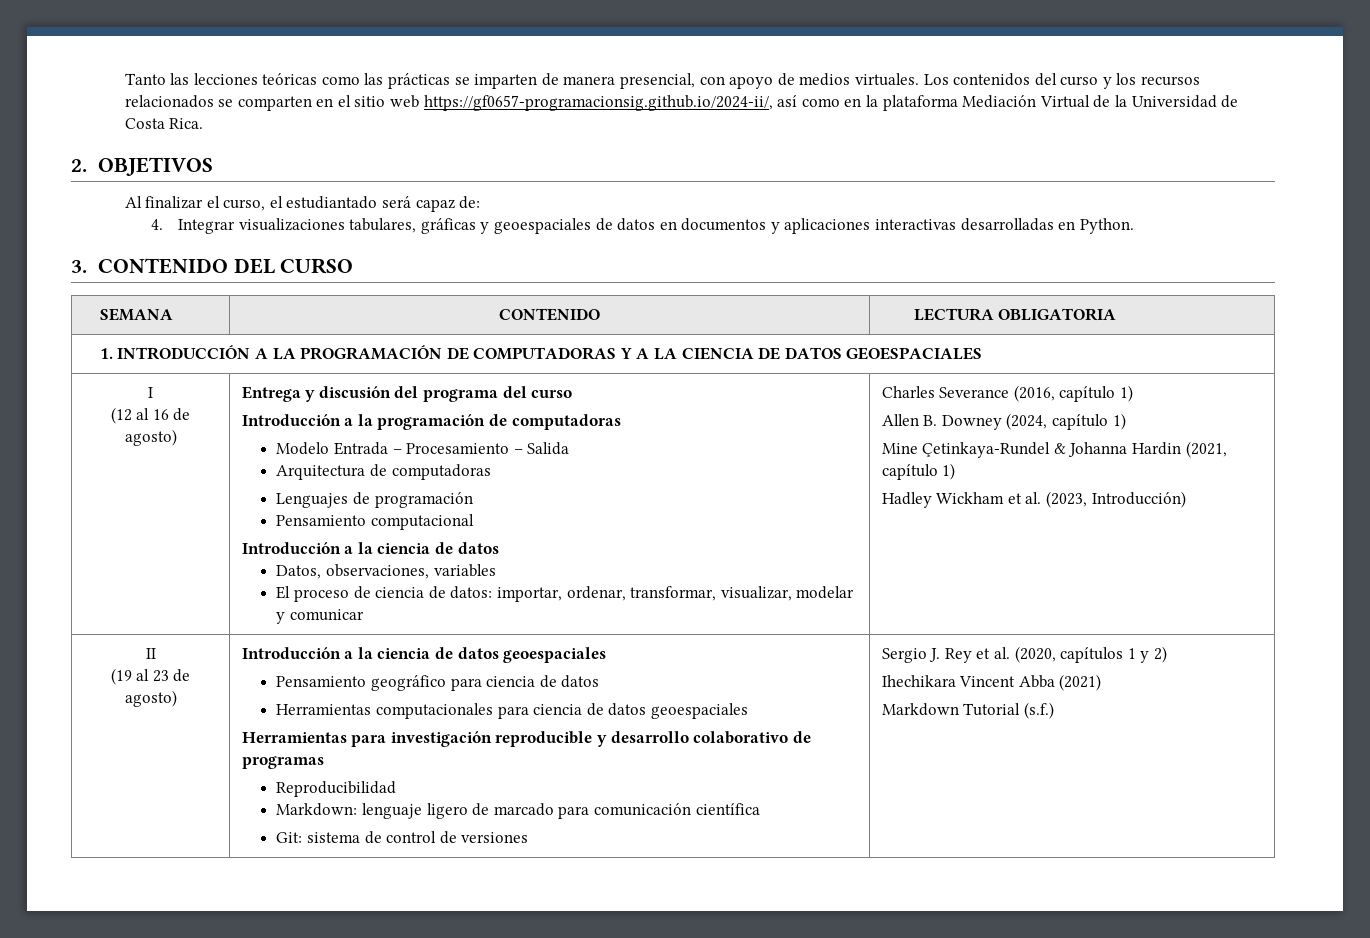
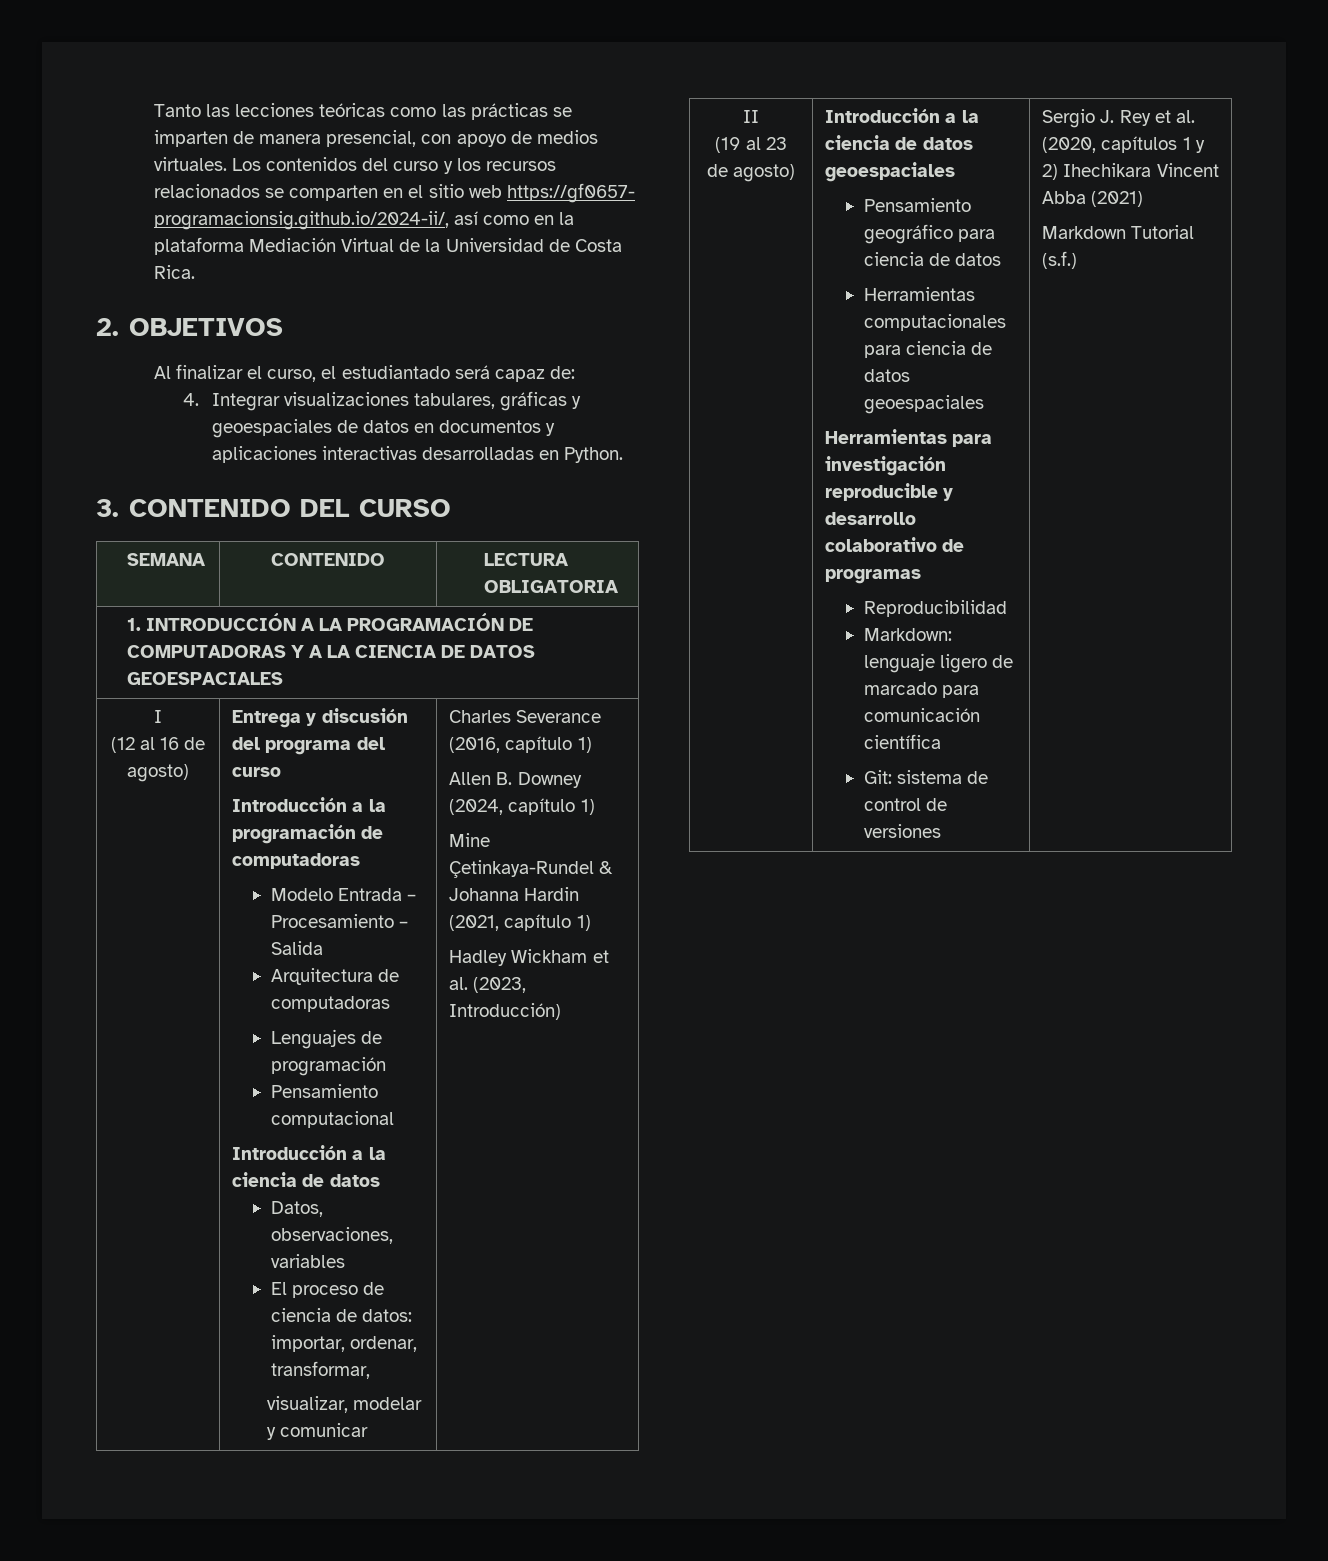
[423,95,773,111] https://gf0657-programacionsig.github.io/2024-ii/, -> [506,183,635,203] [153,211,449,230] https://gf0657- programacionsig.github.io/2024-ii/,
(717, 593) none -> (370, 1370) //
(1167, 654) // -> (1059, 172) none

